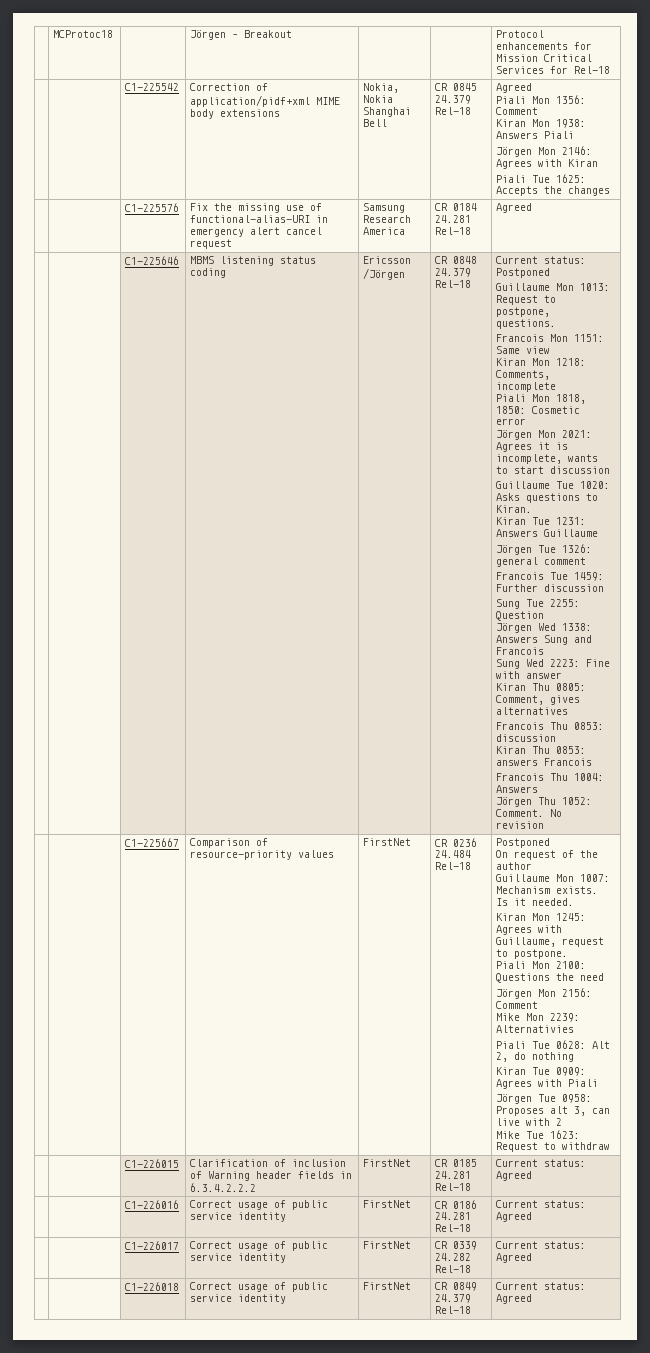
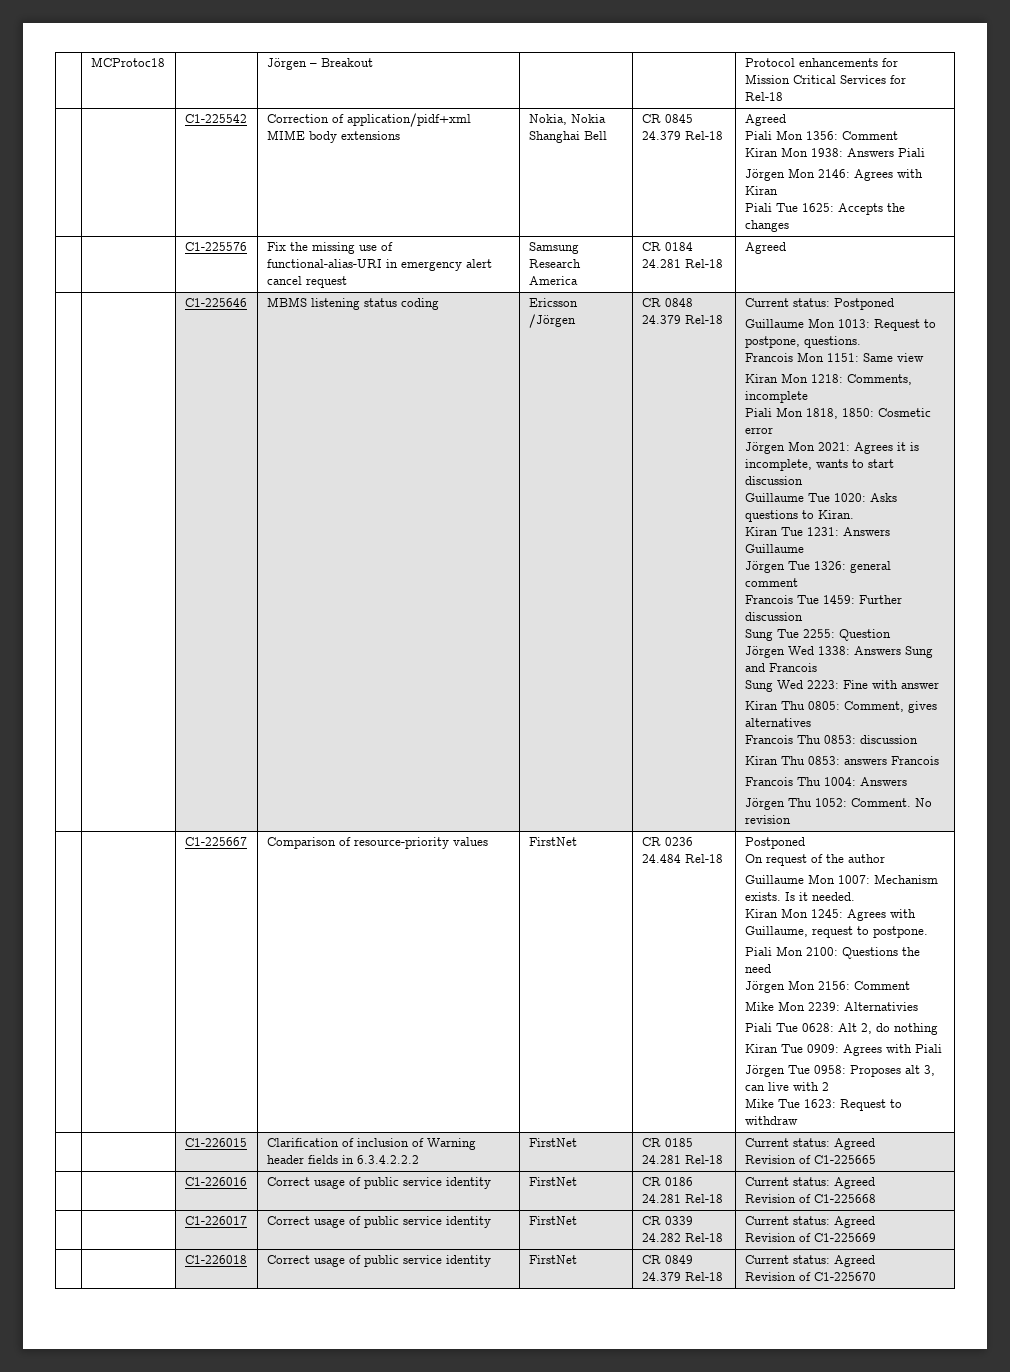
(533, 1176) none -> [744,1155,876,1164] // Revision of C1-225665
(533, 1217) none -> [744,1194,876,1203] // Revision of C1-225668
(533, 1258) none -> [744,1233,876,1242] // Revision of C1-225669
(533, 1299) none -> [744,1272,876,1281] // Revision of C1-225670

